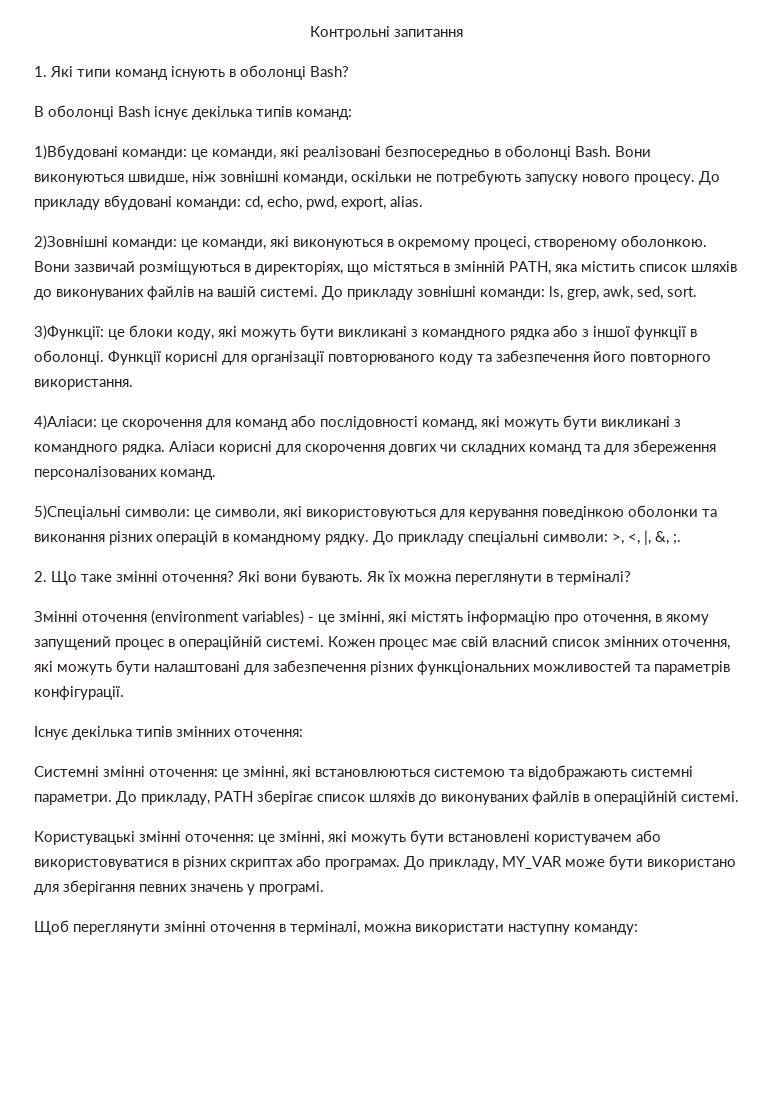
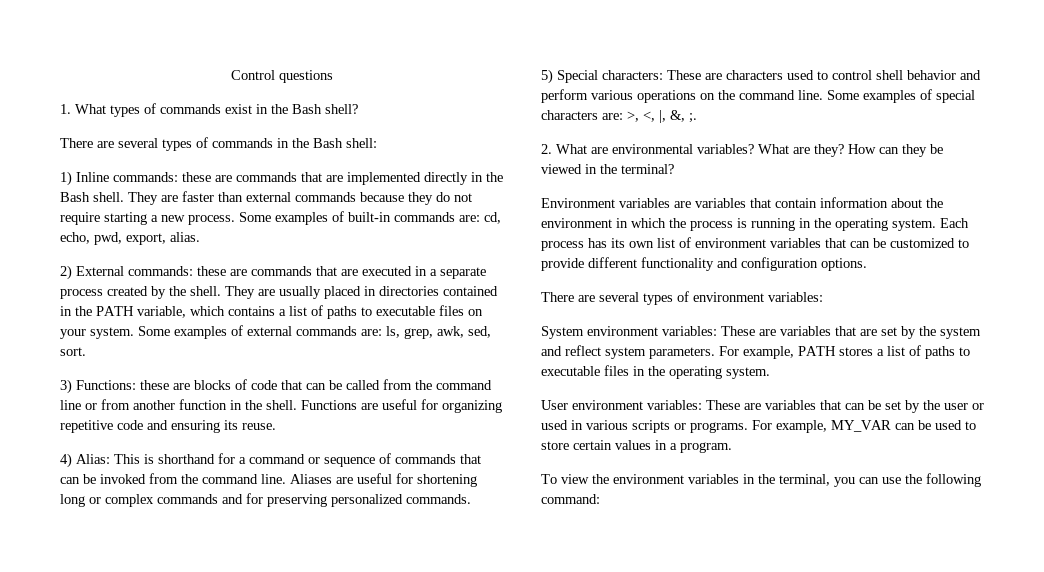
[310,26,463,40] Контрольні запитання -> [230,70,333,83] Control questions
[50,65,349,80] [34,105,352,120] [34,145,651,160] [34,170,720,185] [34,195,241,210] Які типи команд існують в оболонці Bash? // В оболонці Bash існує декілька типів команд: // 1)Вбудовані команди: це команди, які реалізовані безпосередньо в оболонці Bash. Вони виконуються швидше, ніж зовнішні команди, оскільки не потребують запуску нового процесу. До прикладу вбудовані команди: -> [75,103,358,117] [60,137,377,151] [60,171,503,186] [60,191,472,205] [60,211,480,225] What types of commands exist in the Bash shell? // There are several types of commands in the Bash shell: // 1) Inline commands: these are commands that are implemented directly in the Bash shell. They are faster than external commands because they do not require starting a new process. Some examples of built-in commands are:
[34,235,707,250] [34,261,737,275] [34,286,545,300] 2)Зовнішні команди: це команди, які виконуються в окремому процесі, створеному оболонкою. Вони зазвичай розміщуються в директоріях, що містяться в змінній PATH, яка містить список шляхів до виконуваних файлів на вашій системі. До прикладу зовнішні команди: -> [60,265,486,280] [60,286,498,299] [60,305,483,319] [60,325,382,339] 2) External commands: these are commands that are executed in a separate process created by the shell. They are usually placed in directories contained in the PATH variable, which contains a list of paths to executable files on your system. Some examples of external commands are:
[34,325,697,340] [34,350,711,365] [34,379,133,390] [34,415,681,430] [34,440,716,455] [34,466,216,480] [34,505,717,520] [34,531,608,545] 3)Функції: це блоки коду, які можуть бути викликані з командного рядка або з іншої функції в оболонці. Функції корисні для організації повторюваного коду та забезпечення його повторного використання. // 4)Аліаси: це скорочення для команд або послідовності команд, які можуть бути викликані з командного рядка. Аліаси корисні для скорочення довгих чи складних команд та для збереження персоналізованих команд. // 5)Спеціальні символи: це символи, які використовуються для керування поведінкою оболонки та виконання різних операцій в командному рядку. До прикладу спеціальні символи: -> [60,379,492,394] [60,399,502,413] [60,420,276,433] [60,453,481,468] [60,473,477,487] [60,493,471,507] [541,69,981,84] [541,89,975,103] [541,110,623,120] 3) Functions: these are blocks of code that can be called from the command line or from another function in the shell. Functions are useful for organizing repetitive code and ensuring its reuse. // 4) Alias: This is shorthand for a command or sequence of commands that can be invoked from the command line. Aliases are useful for shortening long or complex commands and for preserving personalized commands. // 5) Special characters: These are characters used to control shell behavior and perform various operations on the command line. Some examples of special characters are:
[51,570,631,585] [34,610,709,625] [34,636,730,650] [34,660,730,675] [34,686,124,700] [34,726,303,740] [34,765,693,780] [34,790,739,805] [34,830,661,845] [34,855,736,870] [34,880,324,895] [34,920,638,935] Що таке змінні оточення? Які вони бувають. Як їх можна переглянути в терміналі? // Змінні оточення (environment variables) - це змінні, які містять інформацію про оточення, в якому запущений процес в операційній системі. Кожен процес має свій власний список змінних оточення, які можуть бути налаштовані для забезпечення різних функціональних можливостей та параметрів конфігурації. // Існує декілька типів змінних оточення: // Системні змінні оточення: це змінні, які встановлюються системою та відображають системні параметри. До прикладу, PATH зберігає список шляхів до виконуваних файлів в операційній системі. // Користувацькі змінні оточення: це змінні, які можуть бути встановлені користувачем або використовуватися в різних скриптах або програмах. До прикладу, MY_VAR може бути використано для зберігання певних значень у програмі. // Щоб переглянути змінні оточення в терміналі, можна використати наступну команду: -> [556,144,943,157] [541,164,674,174] [541,197,943,208] [541,218,969,231] [541,237,969,251] [541,257,867,271] [541,291,823,305] [541,326,981,339] [541,345,970,359] [541,365,770,379] [541,400,984,413] [541,420,976,433] [541,440,732,453] [541,473,981,487] [541,494,600,504] What are environmental variables? What are they? How can they be viewed in the terminal? // Environment variables are variables that contain information about the environment in which the process is running in the operating system. Each process has its own list of environment variables that can be customized to provide different functionality and configuration options. // There are several types of environment variables: // System environment variables: These are variables that are set by the system and reflect system parameters. For example, PATH stores a list of paths to executable files in the operating system. // User environment variables: These are variables that can be set by the user or used in various scripts or programs. For example, MY_VAR can be used to store certain values in a program. // To view the environment variables in the terminal, you can use the following command:

